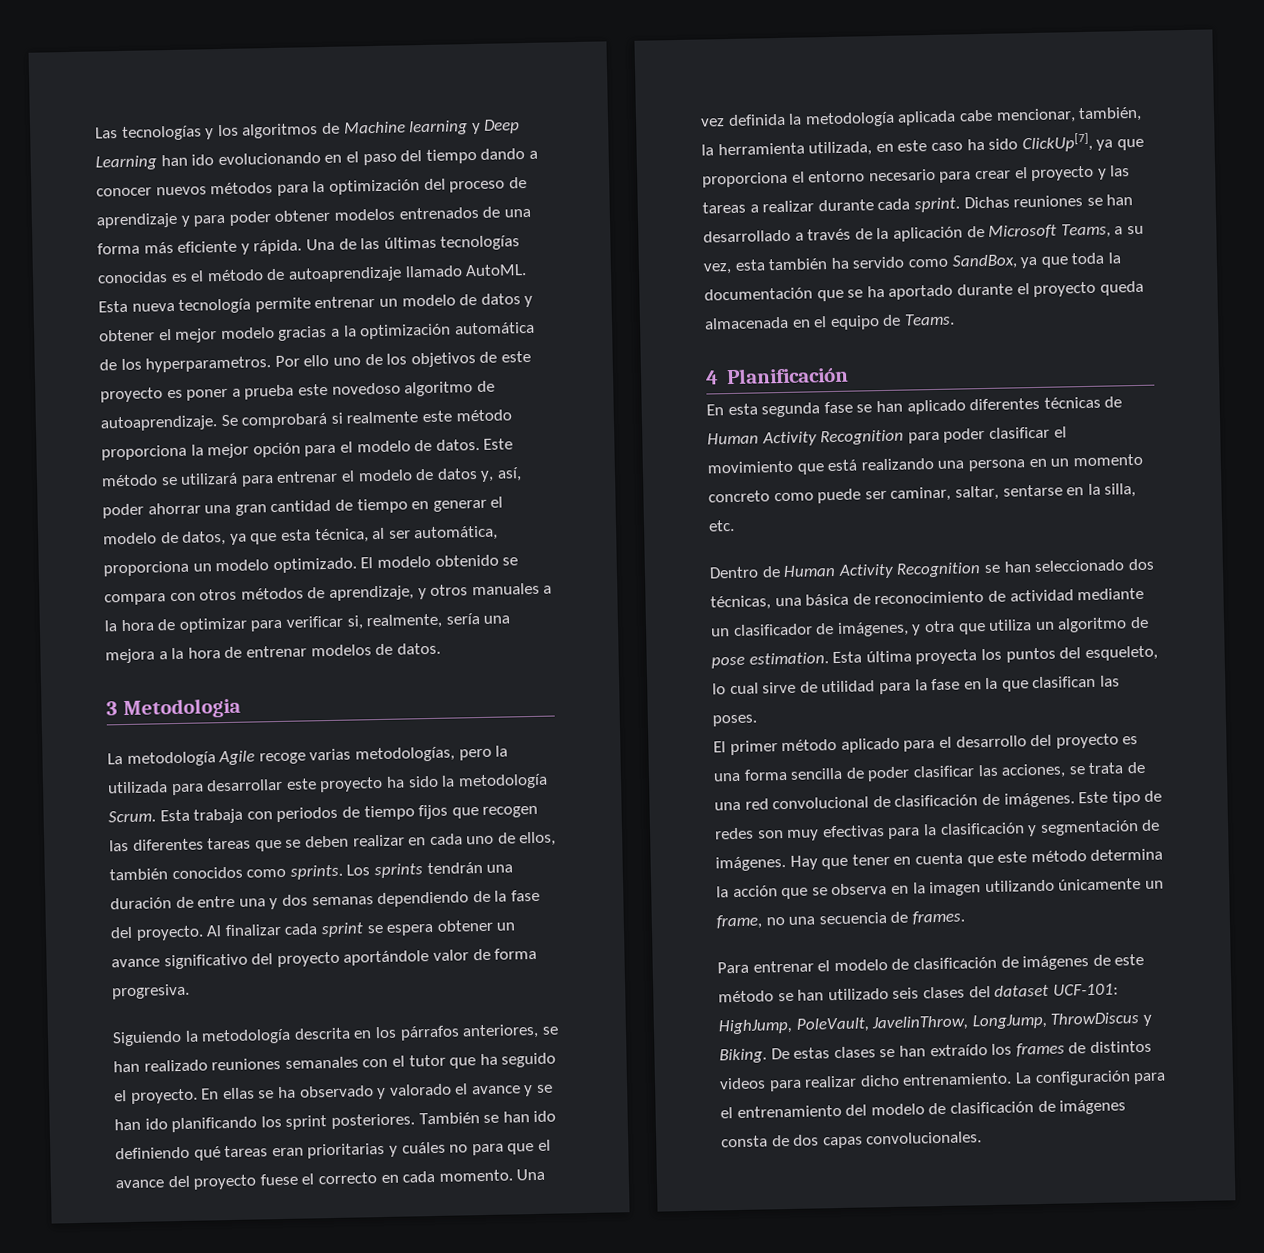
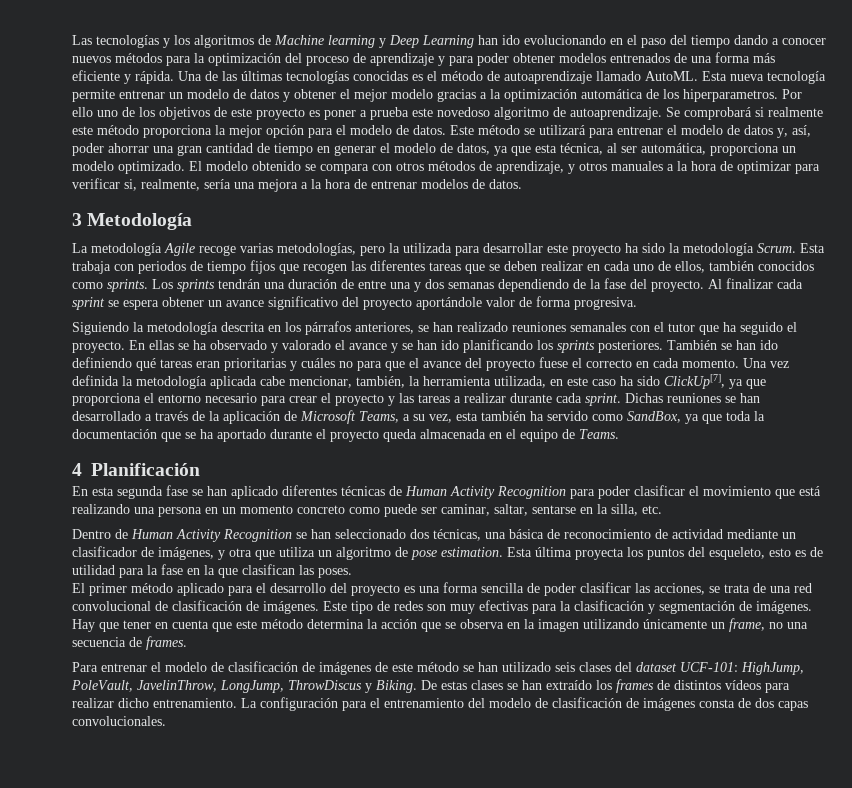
[145,356,272,373] hyperparametros. -> [683,89,778,102] hiperparametros.
[122,697,241,720] Metodologia -> [87,213,193,230] Metodología
[285,1115,328,1130] sprint -> [557,340,595,353] sprints
[712,681,797,695] lo cual sirve -> [769,548,806,557] esto es
[719,1077,766,1090] videos -> [725,680,761,690] vídeos

